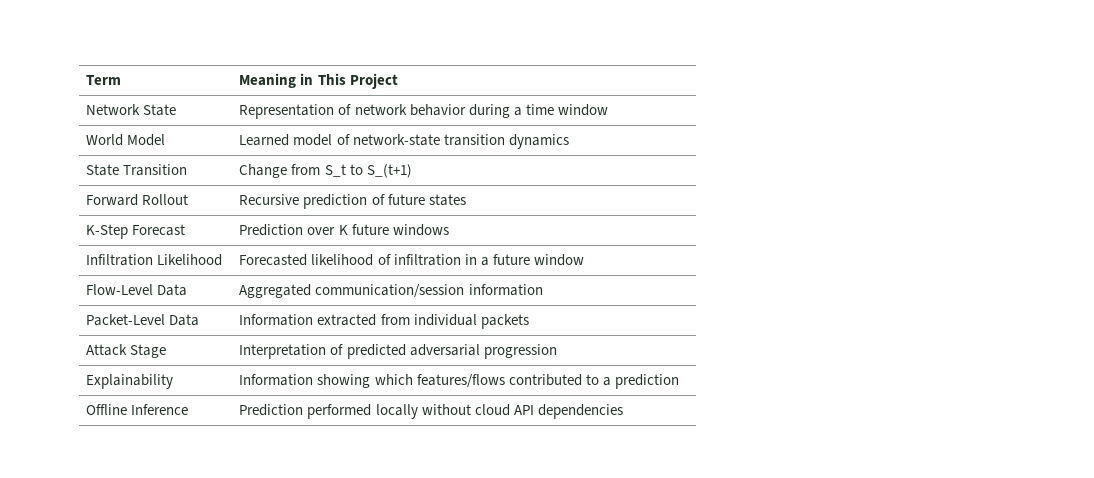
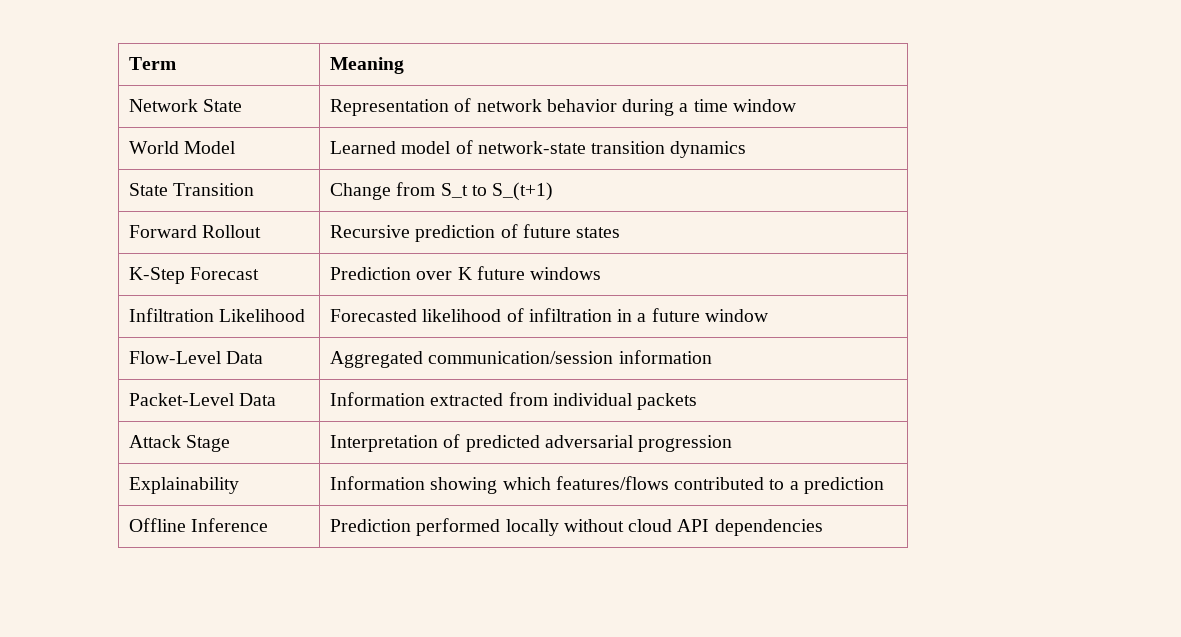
[300,73,398,89] in This Project -> (405, 65) none

